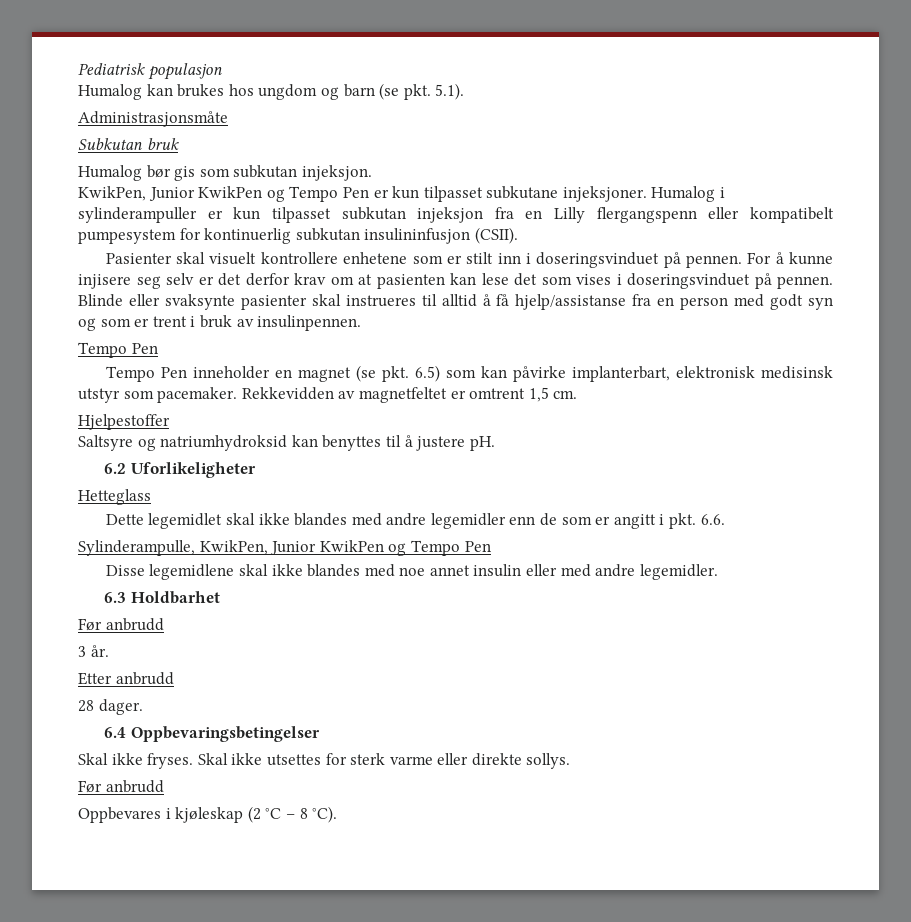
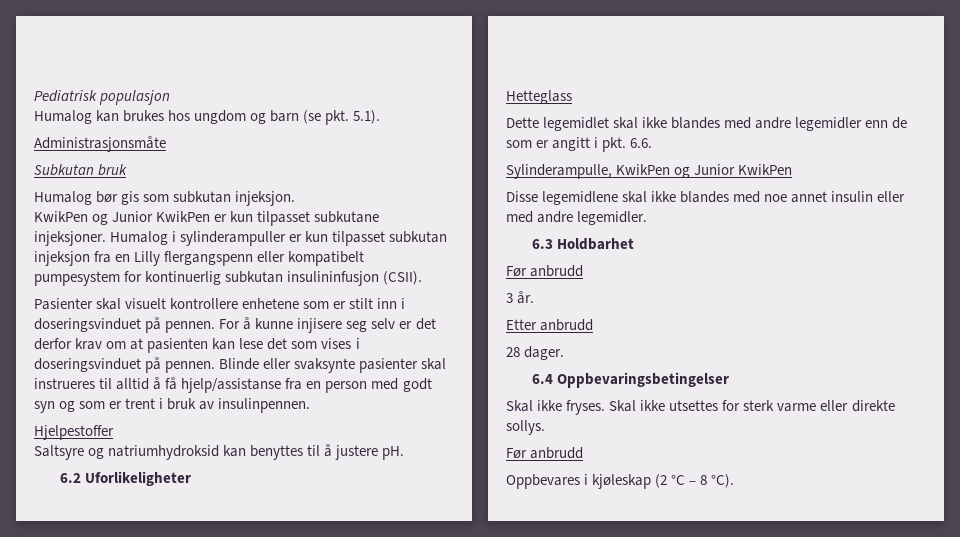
[78,186,369,202] KwikPen, Junior KwikPen og Tempo Pen -> [34,211,211,225] KwikPen og Junior KwikPen
[78,342,158,358] [105,365,833,382] [78,387,578,403] // Tempo Pen // Tempo Pen inneholder en magnet (se pkt. 6.5) som kan påvirke implanterbart, elektronisk medisinsk utstyr som pacemaker. Rekkevidden av magnetfeltet er omtrent 1,5 cm. -> (311, 405) none
[199,540,491,556] KwikPen, Junior KwikPen og Tempo Pen -> [616,164,793,178] KwikPen og Junior KwikPen

